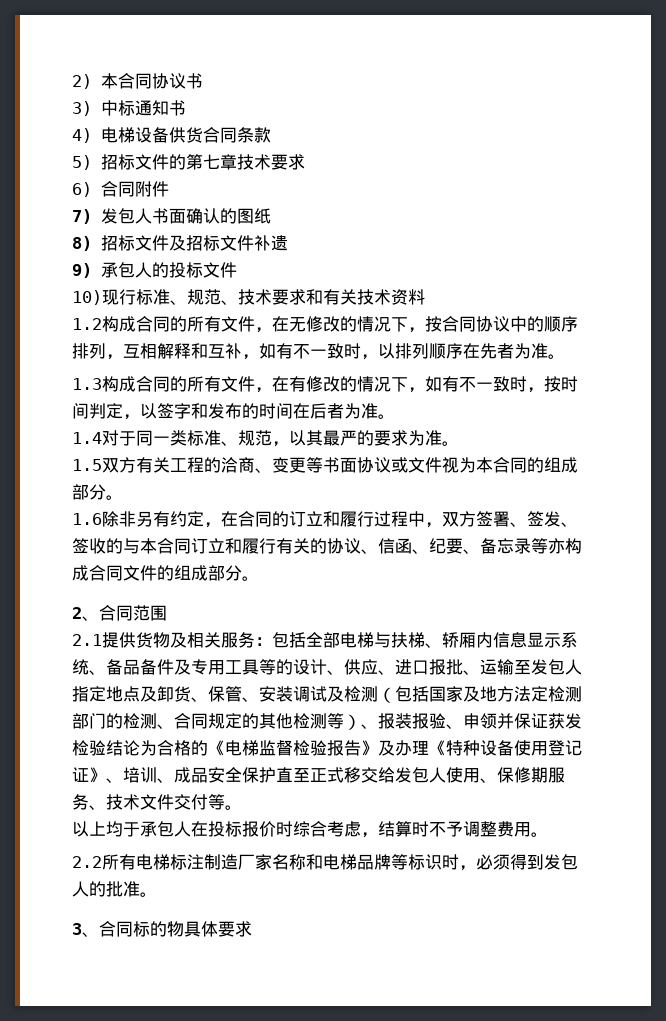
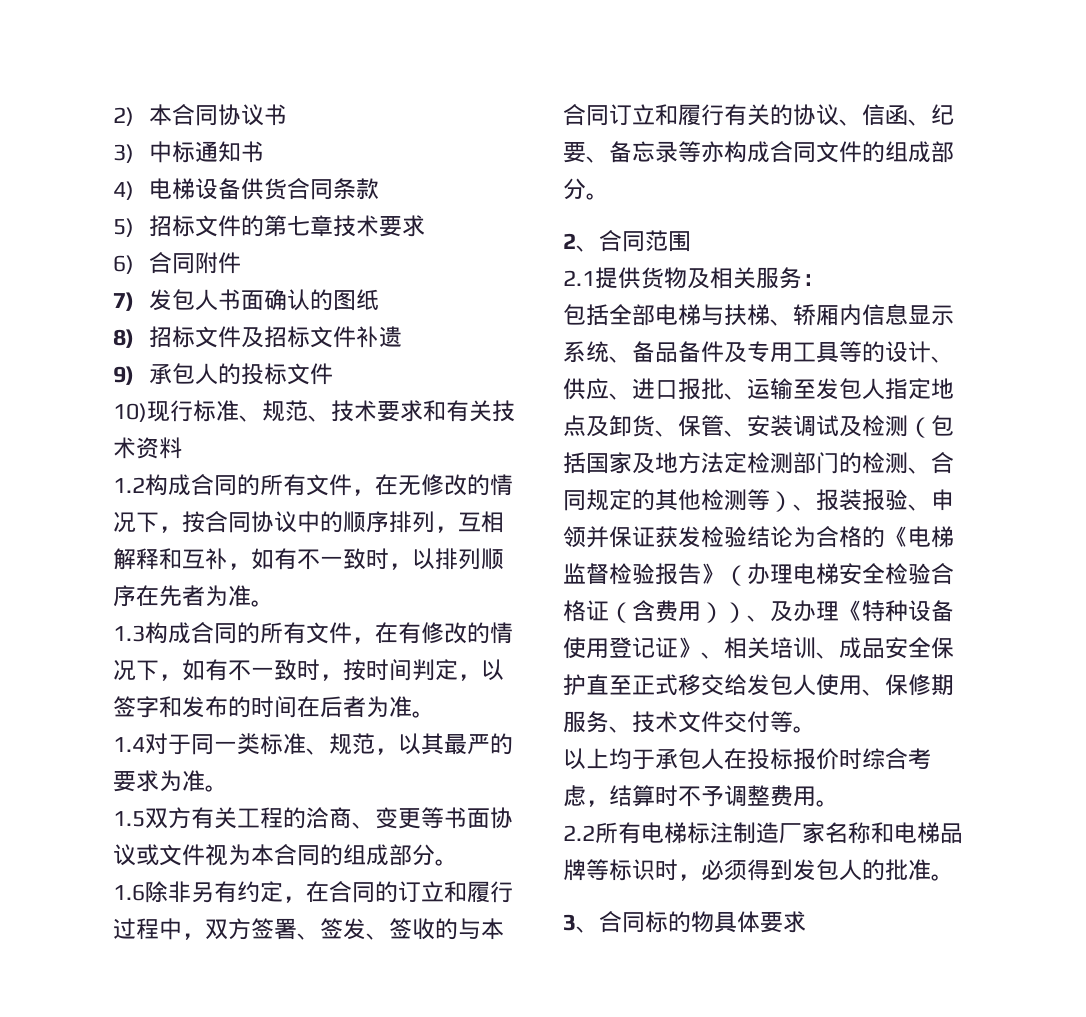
(272, 641) none -> (825, 280) //
(378, 748) none -> [724,563,954,586] [563,600,770,623] （办理电梯安全检验合格证（含费用））、
(123, 780) none -> [724,637,770,659] 相关

